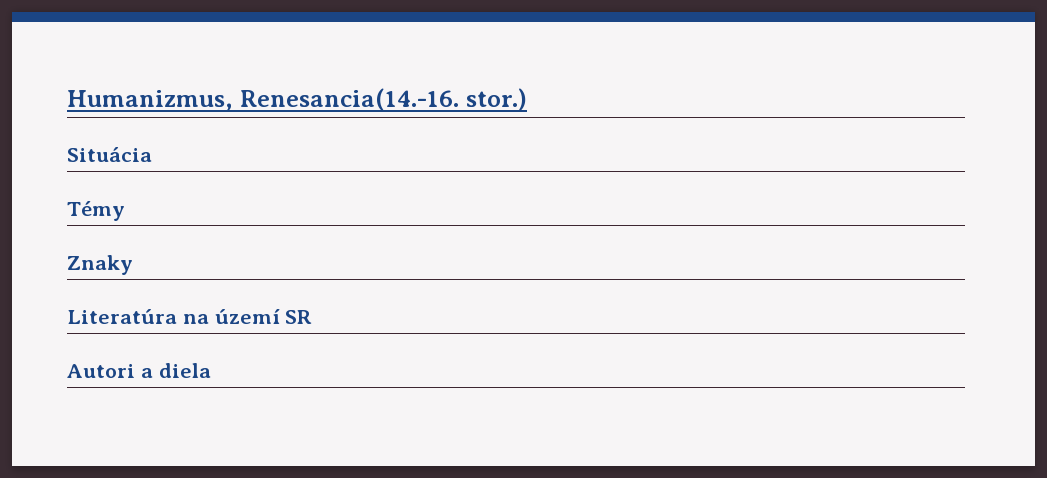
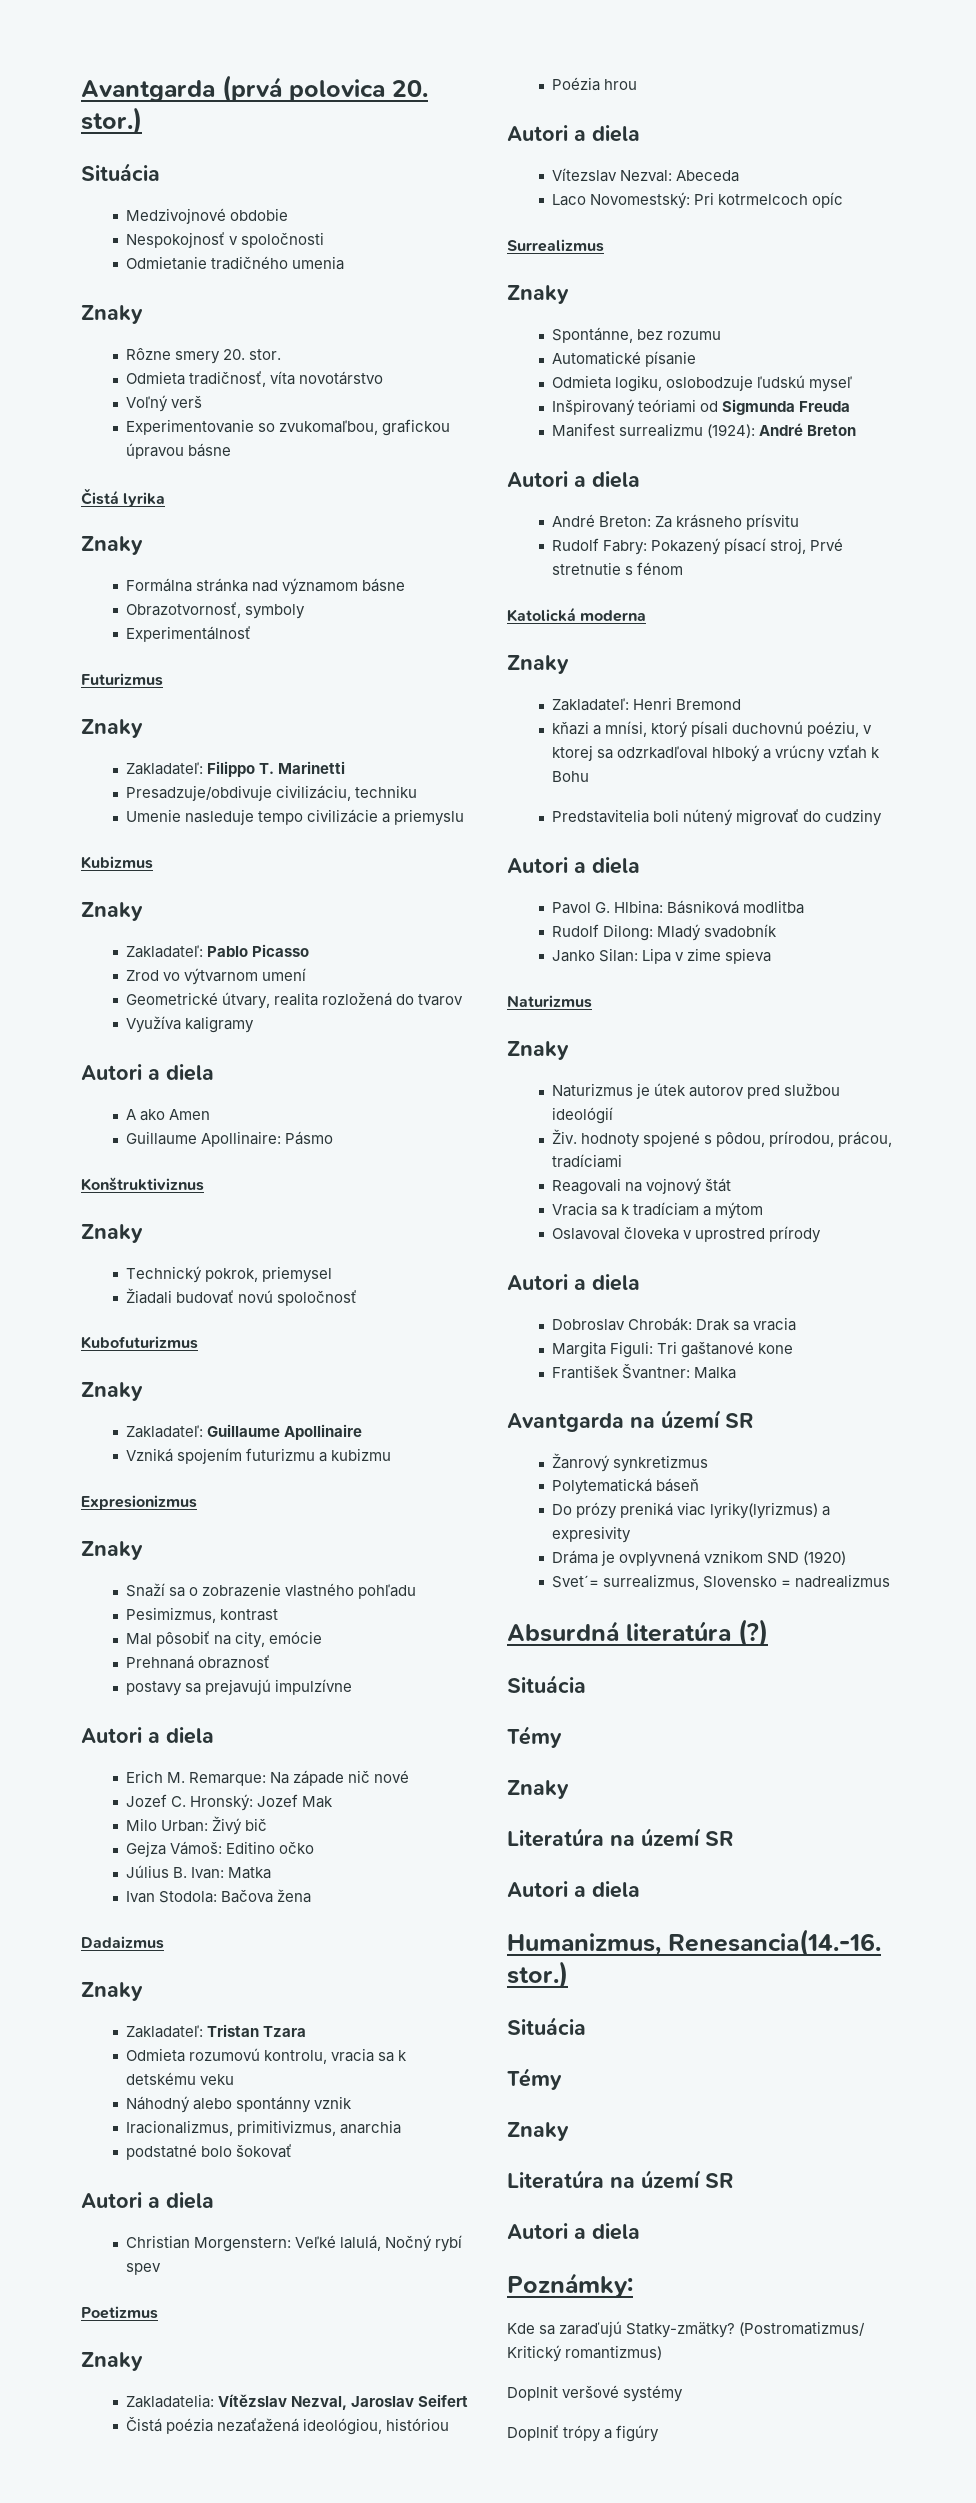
(67, 100) none -> [81,75,428,103] [81,107,142,135] [81,163,160,181] [126,208,289,224] [126,232,325,248] [126,256,345,270] [81,305,143,324] [126,347,282,364] [126,371,384,387] [126,395,203,412] [126,419,451,436] [126,443,232,459] [81,488,166,507] [81,536,143,555] [126,578,406,595] [126,602,306,619] [126,626,252,642] [81,673,163,686] [81,719,143,738] [126,761,346,777] [126,785,418,801] [126,809,465,826] [81,856,153,869] [81,902,143,921] [126,944,310,958] [126,968,307,985] [126,992,464,1009] [126,1016,255,1033] [81,1064,214,1081] [126,1109,211,1121] [126,1131,334,1147] [81,1177,204,1191] [81,1224,143,1243] [126,1266,333,1283] [126,1288,358,1306] [81,1336,198,1349] [81,1382,143,1401] [126,1424,363,1440] [126,1448,392,1464] [81,1495,197,1510] [81,1541,143,1560] [126,1583,417,1599] [126,1607,279,1623] [126,1631,323,1648] [126,1655,271,1669] [126,1679,353,1696] [81,1727,214,1744] [126,1770,410,1786] [126,1794,334,1811] [126,1816,268,1835] [126,1841,315,1857] [126,1865,272,1879] [126,1889,312,1903] [81,1936,164,1949] [81,1982,143,2001] [126,2024,307,2038] [126,2048,408,2064] [126,2072,235,2085] [126,2096,353,2113] [126,2120,402,2136] [126,2144,293,2160] [81,2192,214,2209] [126,2235,463,2252] [126,2263,162,2275] [81,2306,158,2319] [81,2352,143,2371] [126,2394,469,2410] [126,2416,450,2435] [552,77,638,91] [507,125,640,142] [552,168,740,182] [552,192,844,209] [507,239,604,252] [507,285,569,304] [552,327,722,343] [552,351,697,367] [552,375,853,392] [552,399,851,416] [552,423,857,438] [507,471,640,488] [552,514,800,530] [552,538,844,555] [552,562,684,575] [507,607,647,622] [507,655,569,674] [552,697,742,711] [552,721,873,738] [552,745,881,762] [552,771,590,782] [552,809,883,826] [507,857,640,874] [552,900,805,914] [552,924,778,941] [552,948,772,964] [507,995,592,1008] [507,1041,569,1060] [552,1083,841,1099] [552,1107,614,1124] [552,1129,893,1148] [552,1154,623,1168] [552,1178,732,1195] [552,1202,764,1219] [552,1226,822,1243] [507,1274,640,1291] [552,1317,797,1331] [552,1341,794,1358] [552,1363,737,1379] [507,1410,754,1432] [552,1453,709,1472] [552,1478,700,1495] [552,1502,831,1519] [552,1526,632,1543] [552,1550,847,1567] [552,1574,891,1590] [507,1619,768,1647] [507,1675,586,1693] [507,1726,562,1748] [507,1780,569,1799] [507,1828,734,1847] [507,1881,640,1898] Avantgarda (prvá polovica 20. stor.) // Situácia // Medzivojnové obdobie // Nespokojnosť v spoločnosti // Odmietanie tradičného umenia // Znaky // Rôzne smery 20. stor. // Odmieta tradičnosť, víta novotárstvo // Voľný verš // Experimentovanie so zvukomaľbou, grafickou úpravou básne // Čistá lyrika // Znaky // Formálna stránka nad významom básne // Obrazotvornosť, symboly // Experimentálnosť // Futurizmus // Znaky // Zakladateľ: Filippo T. Marinetti // Presadzuje/obdivuje civilizáciu, techniku // Umenie nasleduje tempo civilizácie a priemyslu // Kubizmus // Znaky // Zakladateľ: Pablo Picasso // Zrod vo výtvarnom umení // Geometrické útvary, realita rozložená do tvarov // Využíva kaligramy // Autori a diela // A ako Amen // Guillaume Apollinaire: Pásmo // Konštruktiviznus // Znaky // Technický pokrok, priemysel // Žiadali budovať novú spoločnosť // Kubofuturizmus // Znaky // Zakladateľ: Guillaume Apollinaire // Vzniká spojením futurizmu a kubizmu // Expresionizmus // Znaky // Snaží sa o zobrazenie vlastného pohľadu // Pesimizmus, kontrast // Mal pôsobiť na city, emócie // Prehnaná obraznosť // postavy sa prejavujú impulzívne // Autori a diela // Erich M. Remarque: Na západe nič nové // Jozef C. Hronský: Jozef Mak // Milo Urban: Živý bič // Gejza Vámoš: Editino očko // Július B. Ivan: Matka // Ivan Stodola: Bačova žena // Dadaizmus // Znaky // Zakladateľ: Tristan Tzara // Odmieta rozumovú kontrolu, vracia sa k detskému veku // Náhodný alebo spontánny vznik // Iracionalizmus, primitivizmus, anarchia // podstatné bolo šokovať // Autori a diela // Christian Morgenstern: Veľké lalulá, Nočný rybí spev // Poetizmus // Znaky // Zakladatelia: Vítězslav Nezval, Jaroslav Seifert // Čistá poézia nezaťažená ideológiou, históriou // Poézia hrou // Autori a diela // Vítezslav Nezval: Abeceda // Laco Novomestský: Pri kotrmelcoch opíc // Surrealizmus // Znaky // Spontánne, bez rozumu // Automatické písanie // Odmieta logiku, oslobodzuje ľudskú myseľ // Inšpirovaný teóriami od Sigmunda Freuda // Manifest surrealizmu (1924): André Breton // Autori a diela // André Breton: Za krásneho prísvitu // Rudolf Fabry: Pokazený písací stroj, Prvé stretnutie s fénom // Katolická moderna // Znaky // Zakladateľ: Henri Bremond // kňazi a mnísi, ktorý písali duchovnú poéziu, v ktorej sa odzrkadľoval hlboký a vrúcny vzťah k Bohu // Predstavitelia boli nútený migrovať do cudziny // Autori a diela // Pavol G. Hlbina: Básniková modlitba // Rudolf Dilong: Mladý svadobník // Janko Silan: Lipa v zime spieva // Naturizmus // Znaky // Naturizmus je útek autorov pred službou ideológií // Živ. hodnoty spojené s pôdou, prírodou, prácou, tradíciami // Reagovali na vojnový štát // Vracia sa k tradíciam a mýtom // Oslavoval človeka v uprostred prírody // Autori a diela // Dobroslav Chrobák: Drak sa vracia // Margita Figuli: Tri gaštanové kone // František Švantner: Malka // Avantgarda na území SR // Žanrový synkretizmus // Polytematická báseň // Do prózy preniká viac lyriky(lyrizmus) a expresivity // Dráma je ovplyvnená vznikom SND (1920) // Svet´= surrealizmus, Slovensko = nadrealizmus // Absurdná literatúra (?) // Situácia // Témy // Znaky // Literatúra na území SR // Autori a diela //
(211, 370) none -> [507,2273,633,2298] [507,2321,866,2338] [507,2345,663,2362] [507,2385,684,2402] [507,2425,660,2442] // Poznámky: // Kde sa zaraďujú Statky-zmätky? (Postromatizmus/ Kritický romantizmus) // Doplnit veršové systémy // Doplniť trópy a figúry

